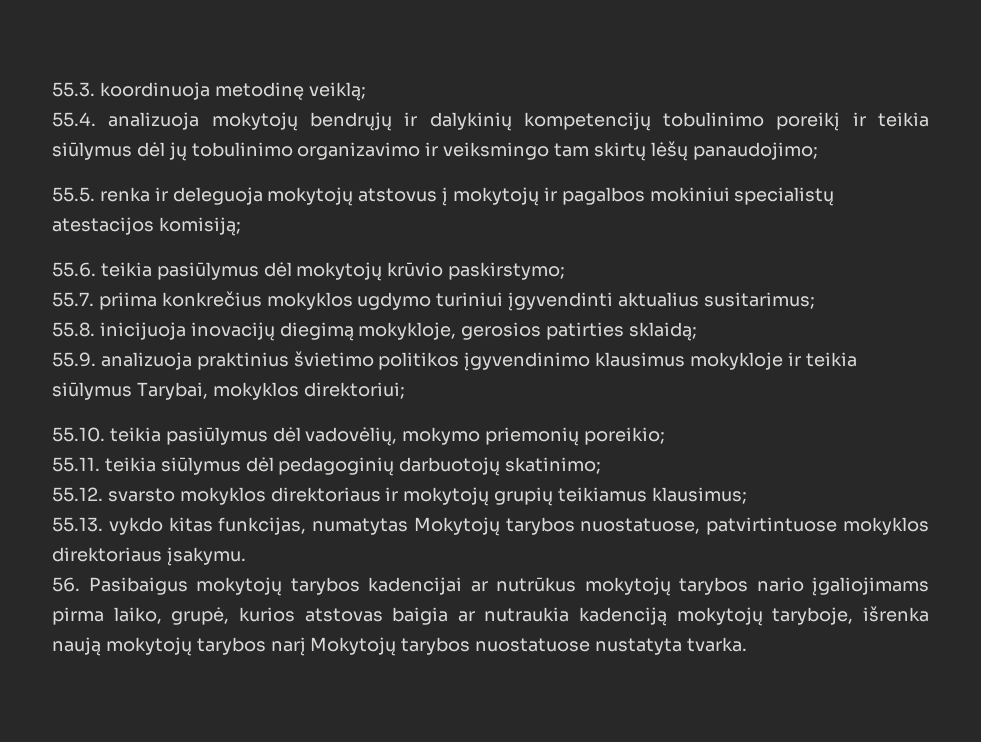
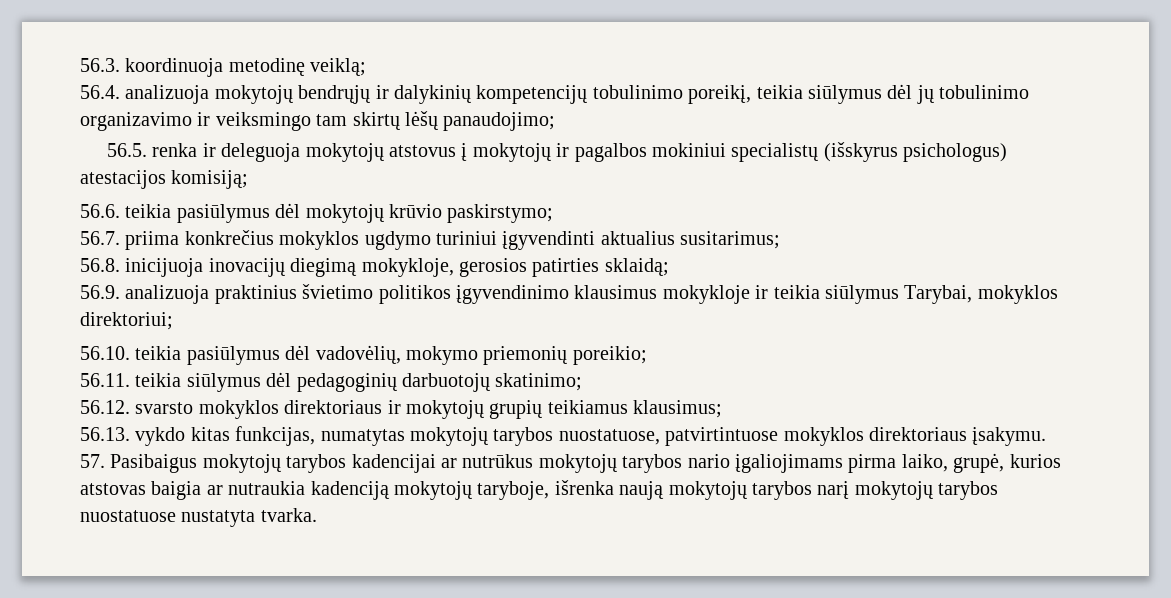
[52,82,95,97] 55.3. -> [80,58,120,72] 56.3.
[52,112,96,127] 55.4. -> [80,85,120,99] 56.4.
[776,112,866,131] poreikį ir -> [688,85,752,104] poreikį,
[52,187,95,202] 55.5. -> [107,143,148,157] 56.5.
(835, 196) none -> [823,142,1008,162] (išskyrus psichologus)
[52,262,96,277] 55.6. -> [80,204,120,218] 56.6.
[52,292,94,307] 55.7. -> [80,231,120,245] 56.7.
[52,322,95,337] 55.8. -> [80,258,120,272] 56.8.
[52,352,96,367] 55.9. -> [80,285,120,299] 56.9.
[52,427,105,442] 55.10. -> [80,346,130,360] 56.10.
[52,457,100,472] 55.11. -> [80,373,130,387] 56.11.
[52,487,103,502] 55.12. -> [80,400,130,414] 56.12.
[52,517,103,532] 55.13. -> [80,427,130,441] 56.13.
[413,517,500,536] Mokytojų -> [410,427,489,446] mokytojų
[52,577,80,592] 56. -> [80,454,105,468] 57.
[310,637,397,656] Mokytojų -> [854,481,934,500] mokytojų

